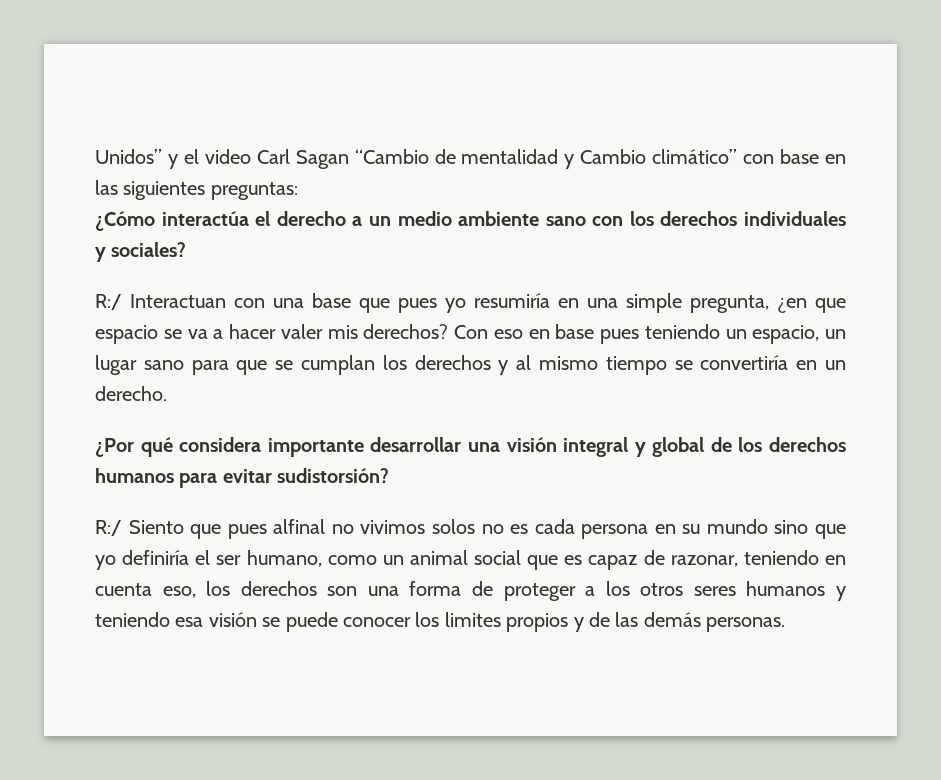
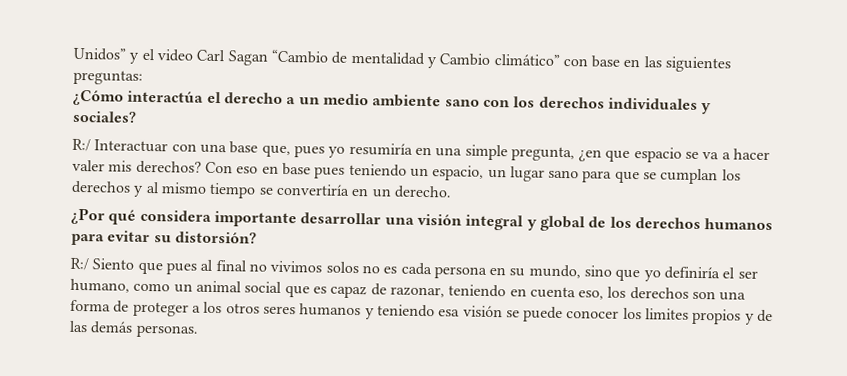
[130,294,226,308] Interactuan -> [94,139,169,153] Interactuar
[359,298,390,313] que -> [261,144,291,158] que,
[277,468,390,483] sudistorsión? -> [153,231,257,244] su distorsión?
[273,519,326,534] alfinal -> [200,259,247,272] al final
[706,519,768,534] mundo -> [528,264,581,279] mundo,

